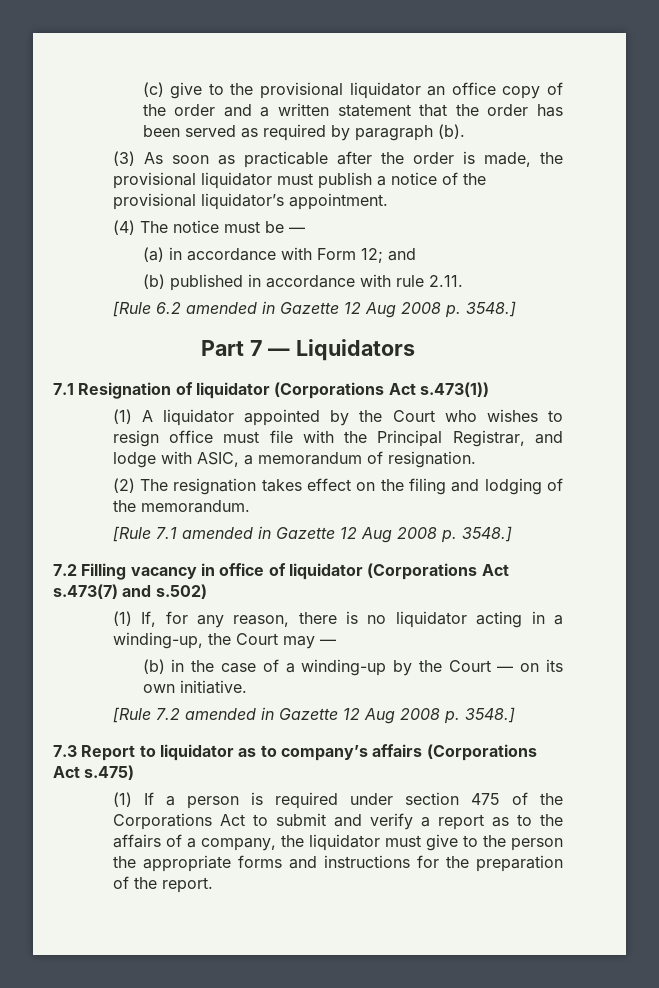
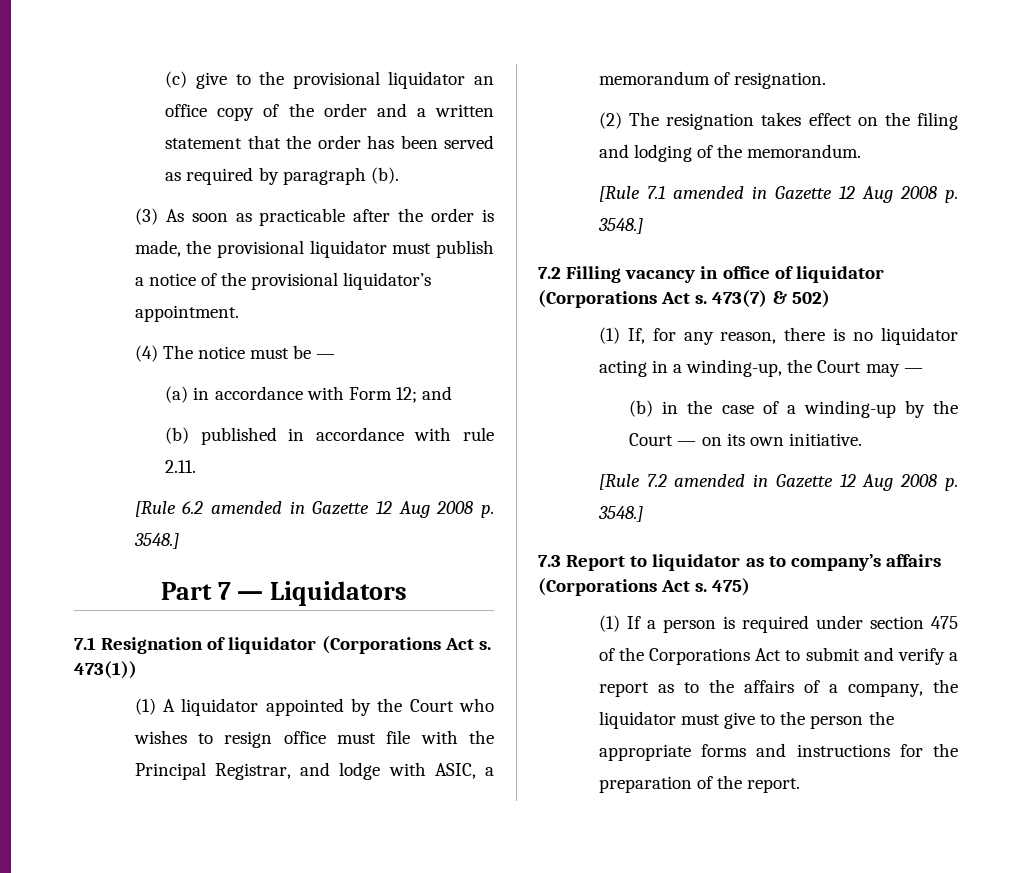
[419,382,489,397] s.473(1)) -> [478,641,491,650] [74,661,137,679] s. 473(1))
[53,584,207,599] s.473(7) and s.502) -> [695,290,830,308] s. 473(7) & 502)
[84,765,135,780] s.475) -> [695,578,751,596] s. 475)

